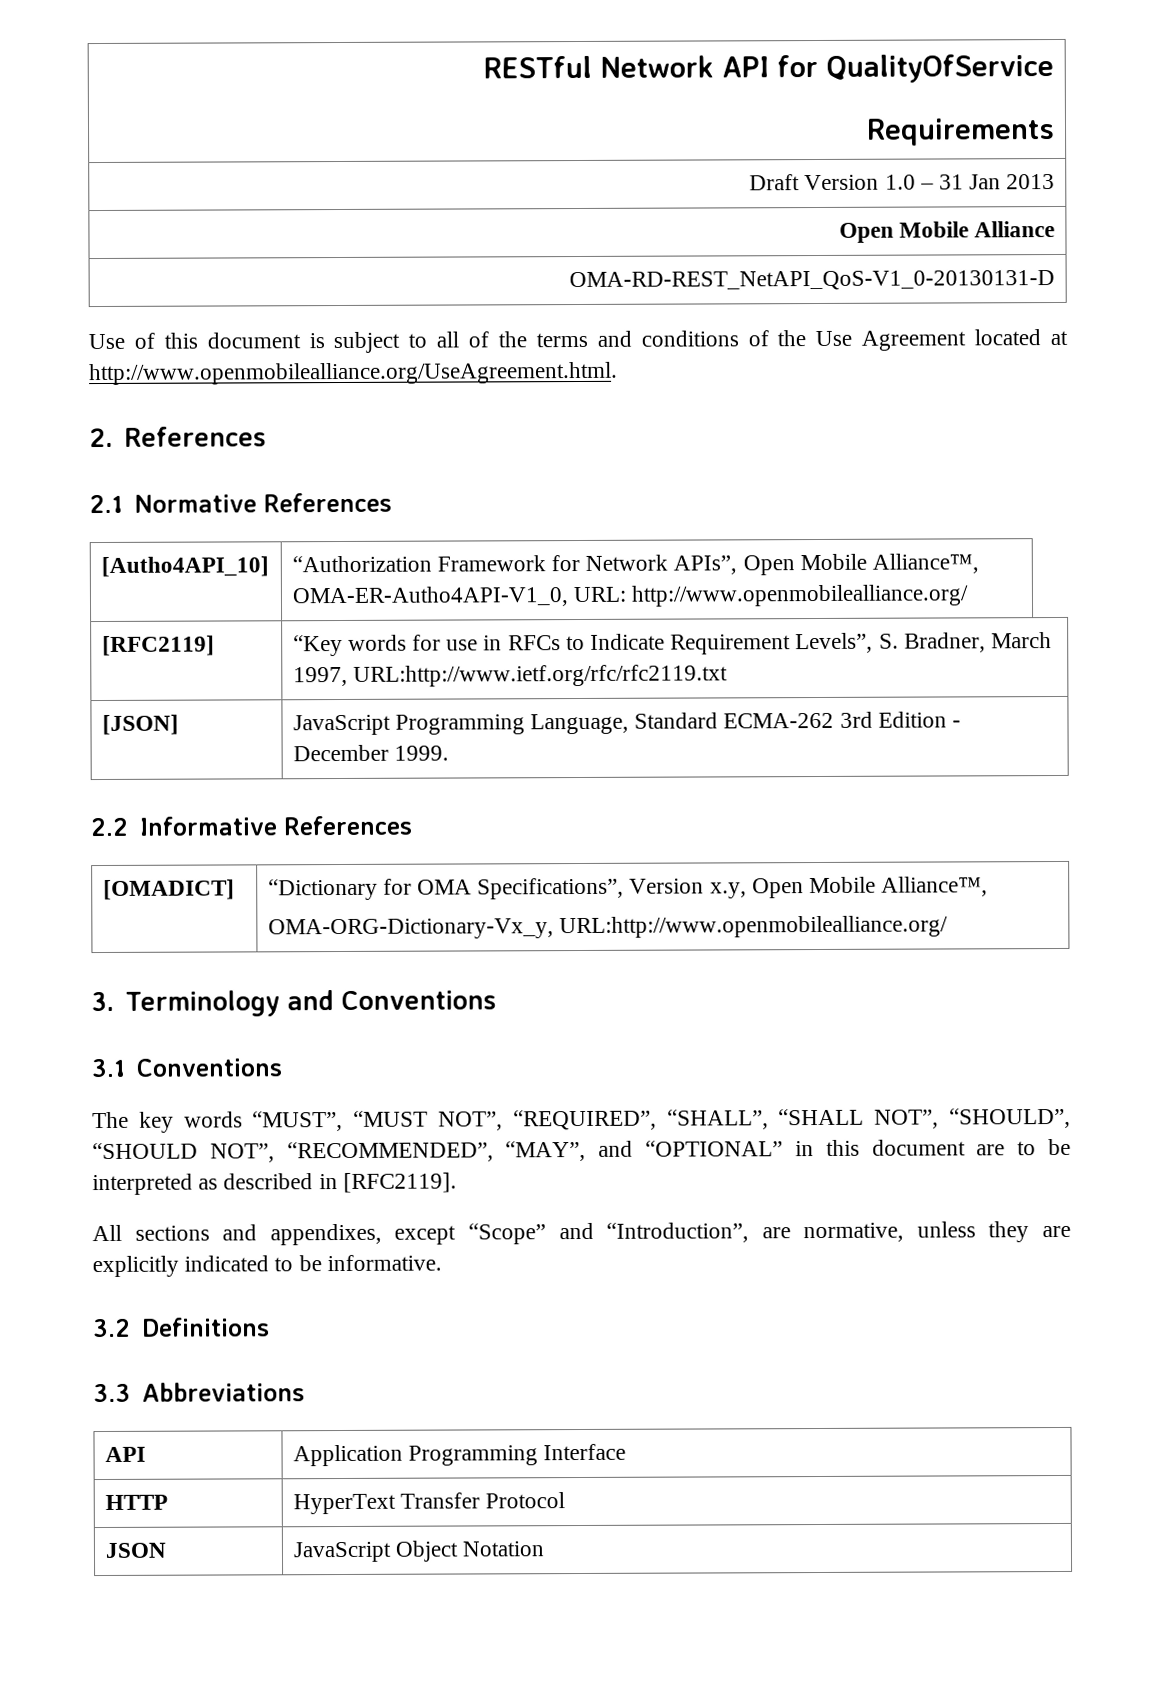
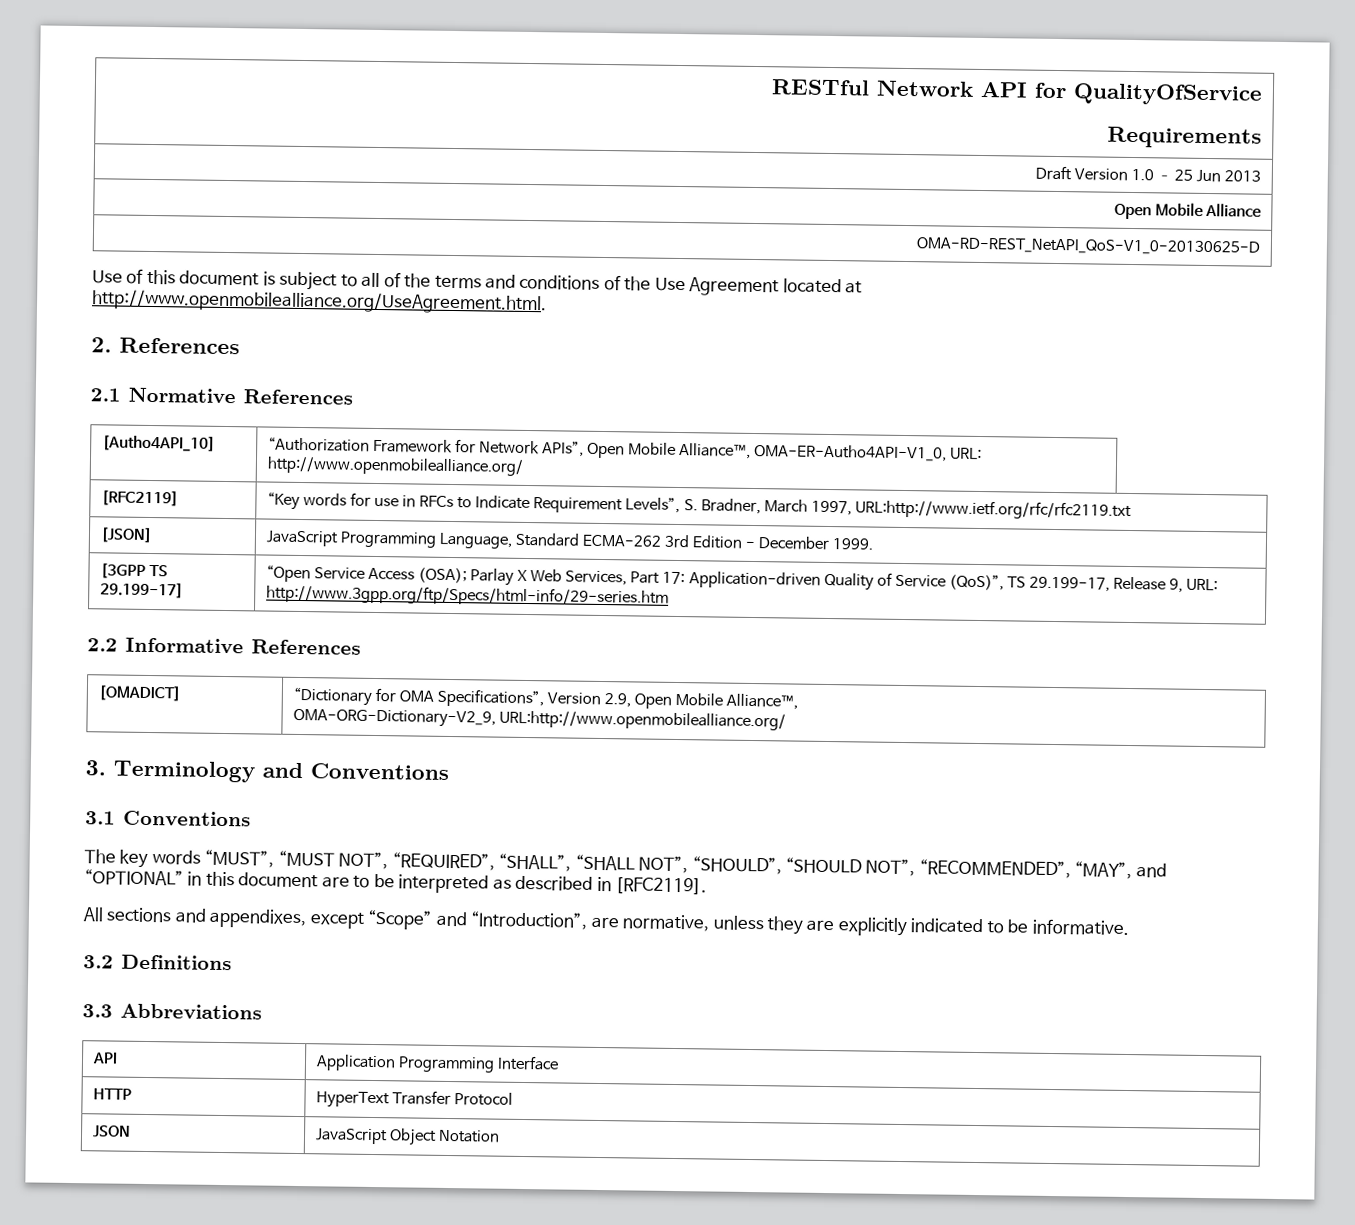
[939,174,1002,190] 31 Jan -> [1173,169,1221,183] 25 Jun
[569,270,1056,292] OMA-RD-REST_NetAPI_QoS-V1_0-20130131-D -> [915,237,1260,256] OMA-RD-REST_NetAPI_QoS-V1_0-20130625-D
(449, 753) none -> [100,563,169,579] [100,582,185,599] [266,564,1218,593] [266,584,670,607] // [3GPP TS 29.199-17] | “Open Service Access (OSA); Parlay X Web Services, Part 17: Application-driven Quality of Service (QoS)”, TS 29.199-17, Release 9, URL: http://www.3gpp.org/ftp/Specs/html-info/29-series.htm
[709,882,747,899] x.y, -> [604,693,632,708] 2.9,
[267,918,554,940] OMA-ORG-Dictionary-Vx_y, -> [293,708,497,728] OMA-ORG-Dictionary-V2_9,

